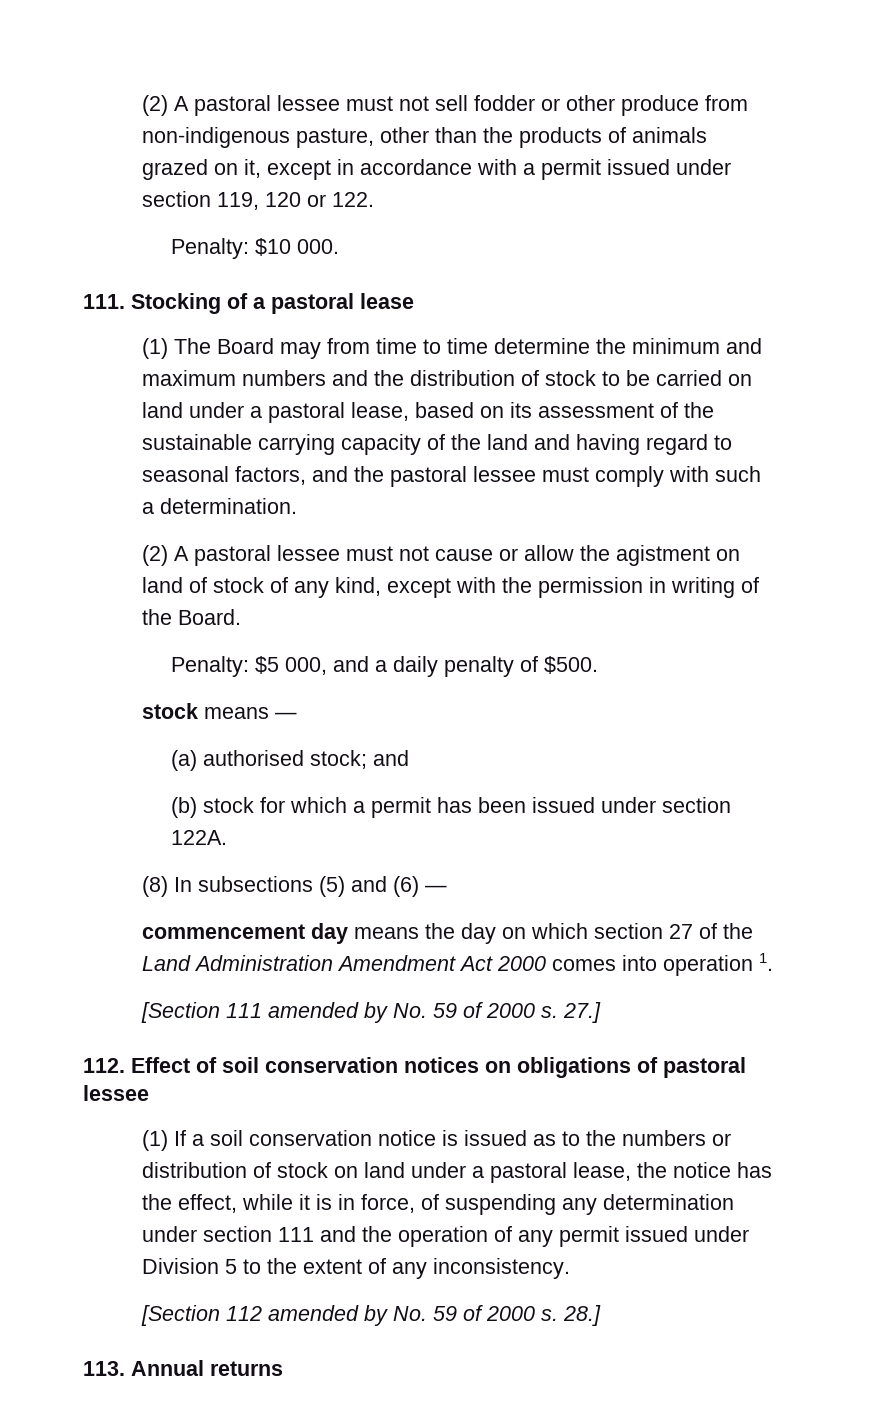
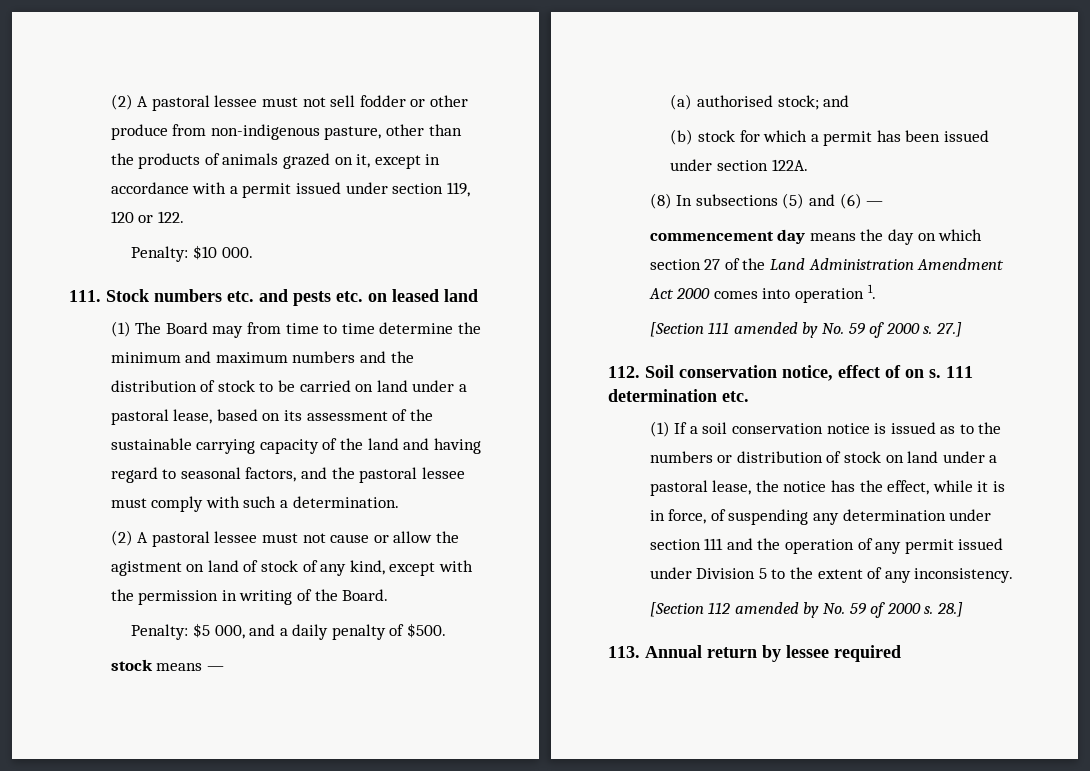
[131,293,414,314] Stocking of a pastoral lease -> [106,289,478,306] Stock numbers etc. and pests etc. on leased land
[131,1057,746,1078] [83,1085,149,1101] Effect of soil conservation notices on obligations of pastoral lessee -> [645,365,973,381] [608,389,749,402] Soil conservation notice, effect of on s. 111 determination etc.
[210,1361,283,1376] returns -> [707,645,901,662] return by lessee required

